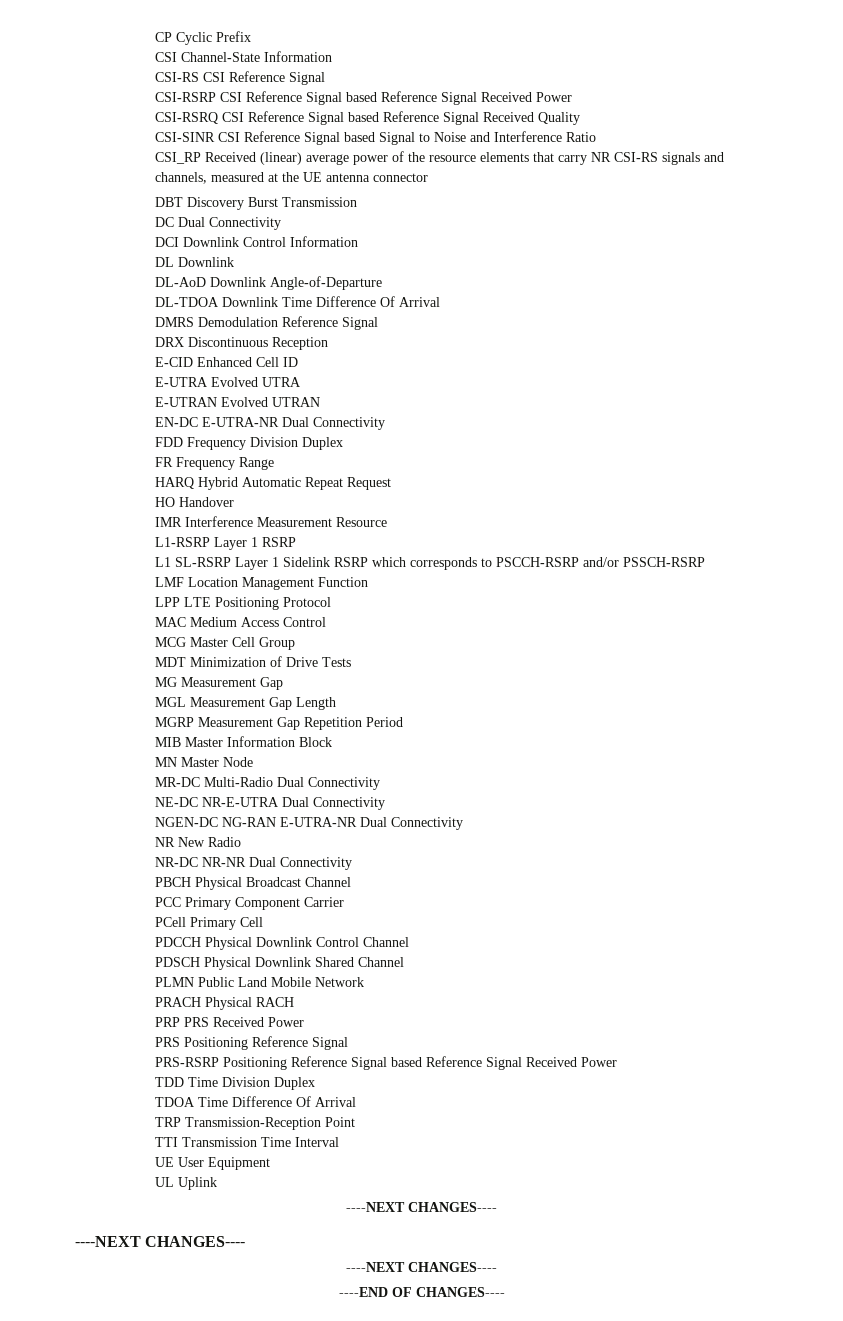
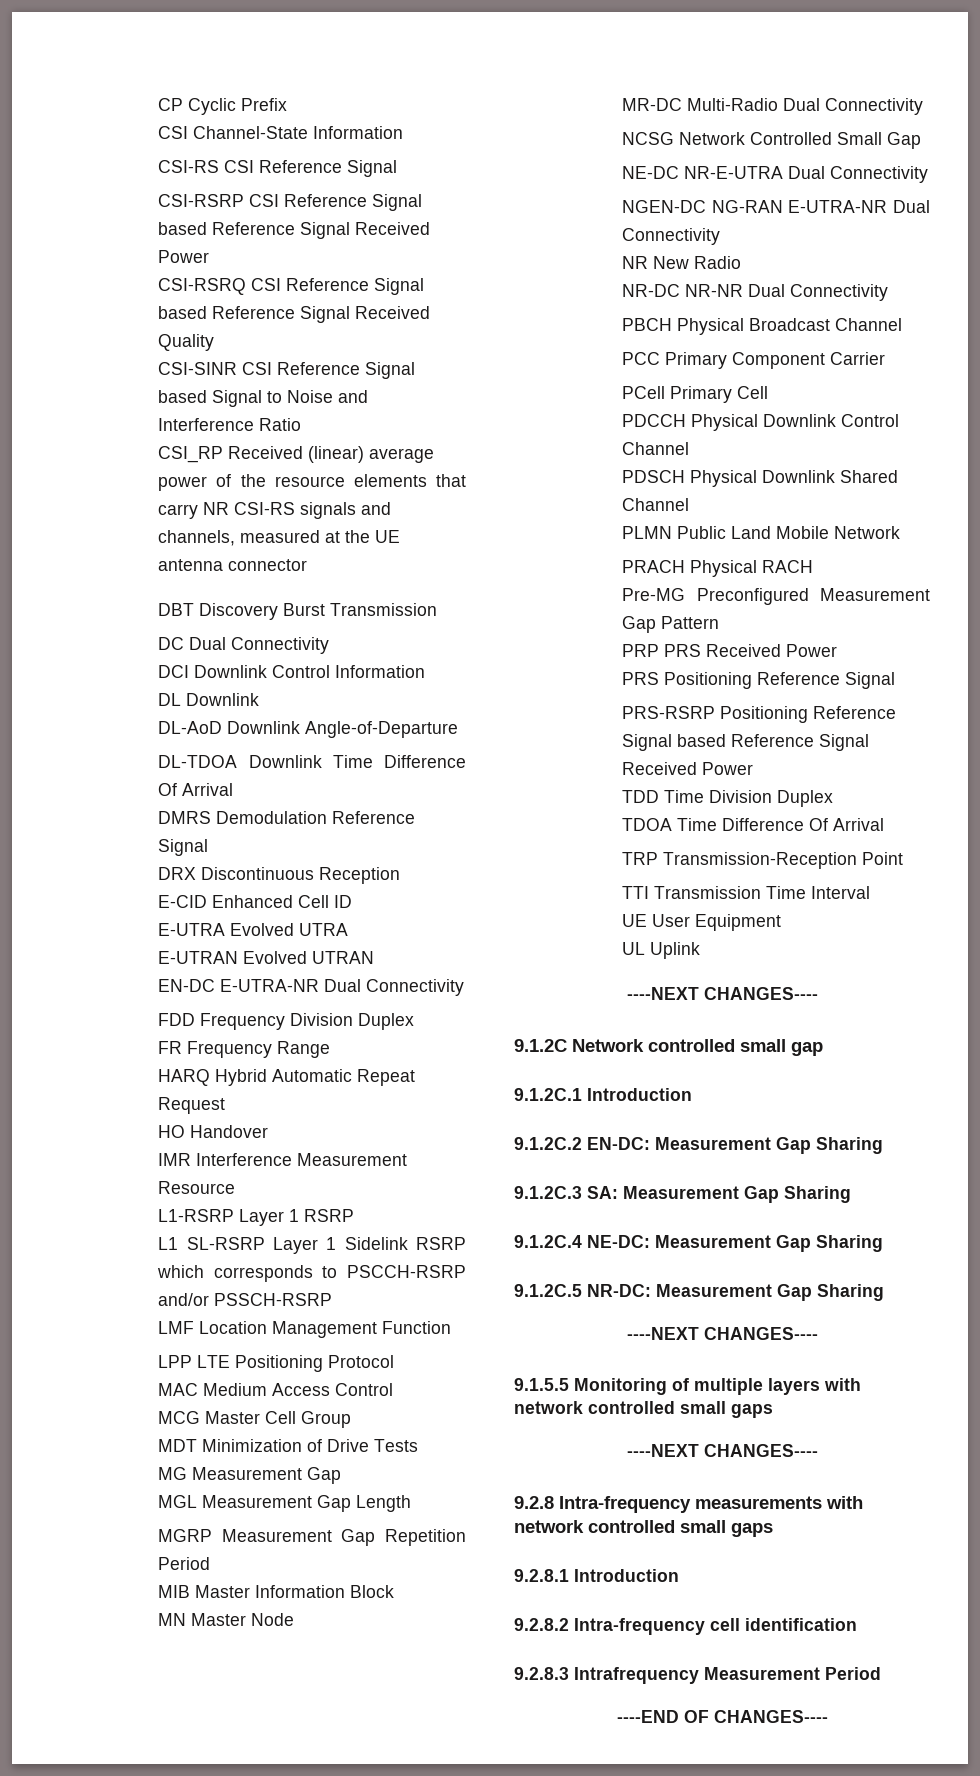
(380, 783) none -> [622,132,922,149] // NCSG Network Controlled Small Gap
(294, 1002) none -> [622,588,930,605] [622,616,720,633] // Pre-MG Preconfigured Measurement Gap Pattern
[75,1236,246,1247] [346,1262,497,1272] ----NEXT CHANGES---- // ----NEXT CHANGES---- -> [514,1039,823,1056] [514,1088,692,1101] [514,1137,883,1154] [514,1186,851,1203] [514,1235,883,1252] [514,1284,884,1301] [626,1327,818,1340] [514,1378,861,1395] [514,1401,773,1418] [626,1444,818,1457] [514,1496,863,1513] [514,1520,773,1537] [514,1569,679,1582] [514,1618,857,1635] [514,1667,881,1684] 9.1.2C Network controlled small gap // 9.1.2C.1 Introduction // 9.1.2C.2 EN-DC: Measurement Gap Sharing // 9.1.2C.3 SA: Measurement Gap Sharing // 9.1.2C.4 NE-DC: Measurement Gap Sharing // 9.1.2C.5 NR-DC: Measurement Gap Sharing // ----NEXT CHANGES---- // 9.1.5.5 Monitoring of multiple layers with network controlled small gaps // ----NEXT CHANGES---- // 9.2.8 Intra-frequency measurements with network controlled small gaps // 9.2.8.1 Introduction // 9.2.8.2 Intra-frequency cell identification // 9.2.8.3 Intrafrequency Measurement Period

